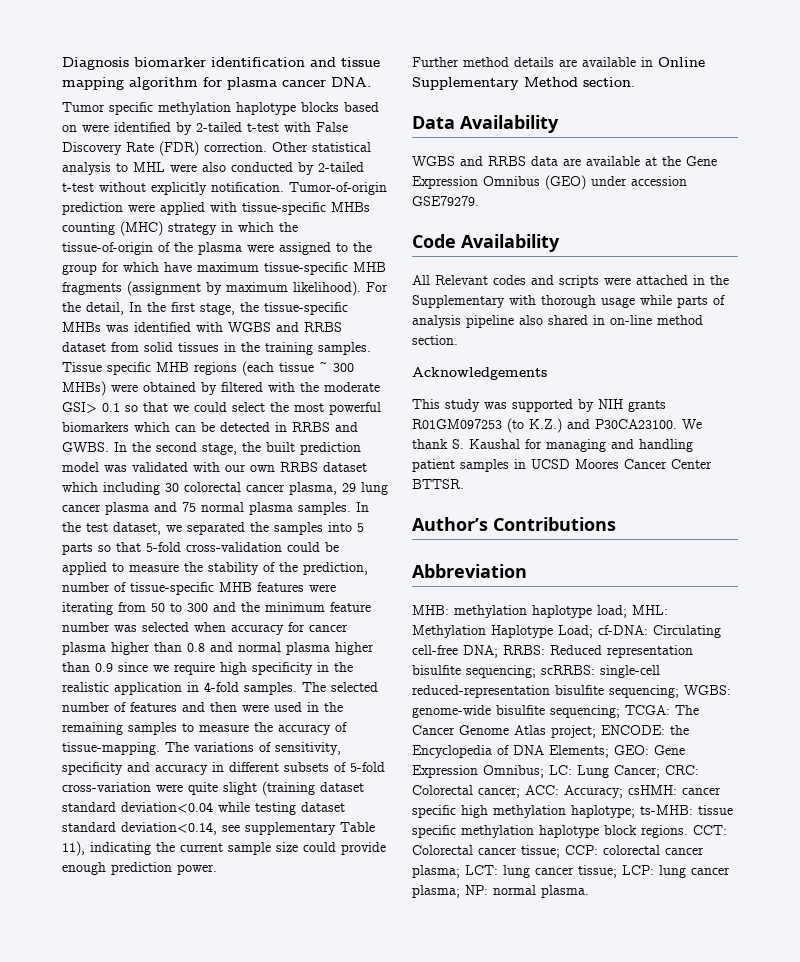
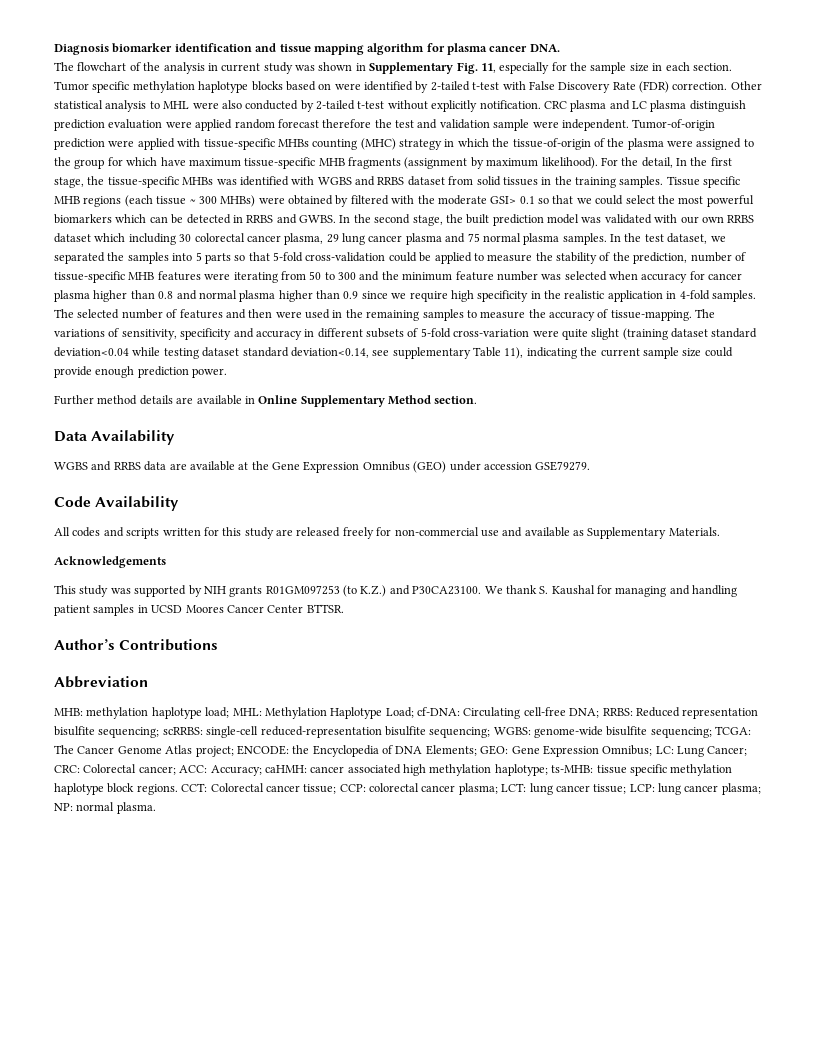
(371, 82) none -> [54,62,732,74] The flowchart of the analysis in current study was shown in Supplementary Fig. 11, especially for the sample size in each section.
(284, 187) none -> [543,100,746,112] [54,119,629,131] CRC plasma and LC plasma distinguish prediction evaluation were applied random forecast therefore the test and validation sample were independent.
[435,275,488,285] Relevant -> (70, 531) none
[604,275,729,285] [412,295,725,308] [412,315,703,328] [412,335,458,345] were attached in the Supplementary with thorough usage while parts of analysis pipeline also shared in on-line method section. -> [162,527,720,539] written for this study are released freely for non-commercial use and available as Supplementary Materials.
[628,785,721,795] [412,805,456,818] csHMH: cancer specific -> [264,764,401,774] caHMH: cancer associated

